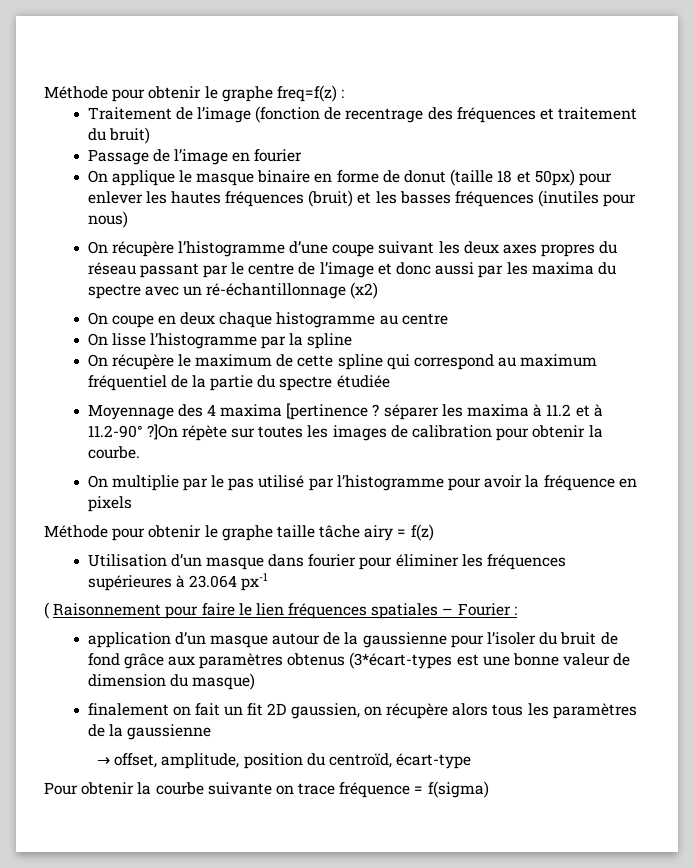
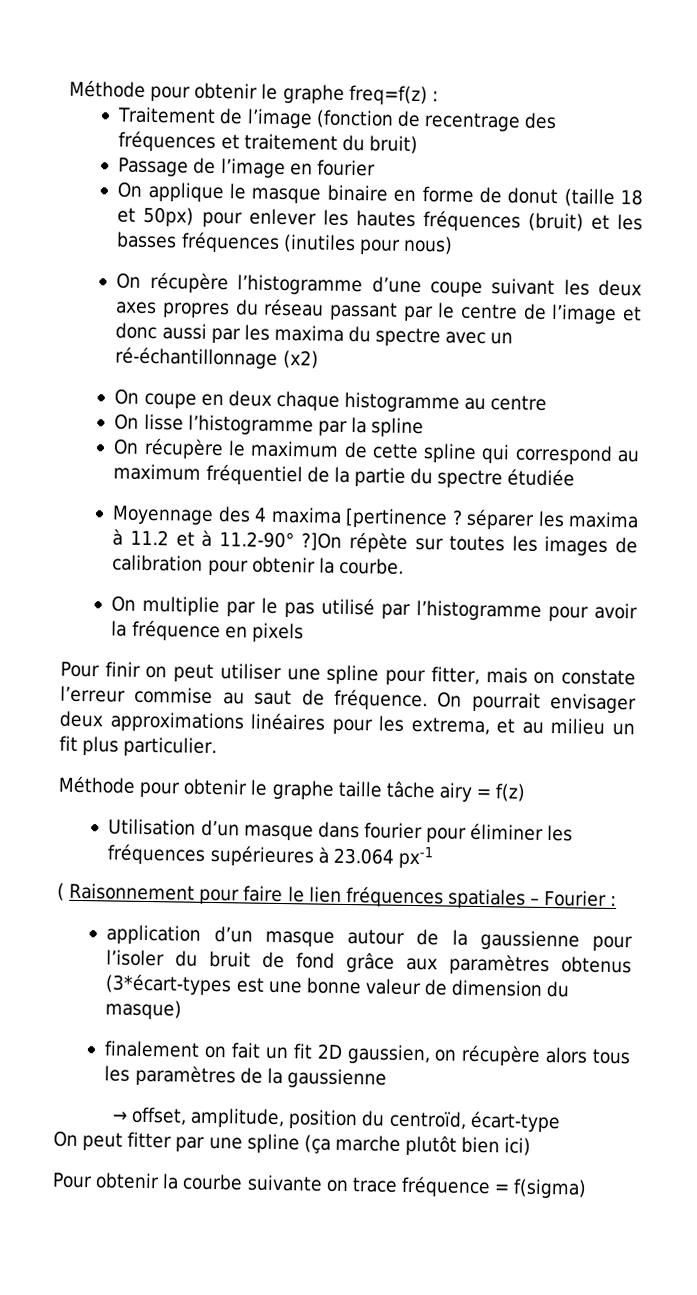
(132, 504) none -> [60,661,636,686] [60,685,637,714] [59,710,635,736] [59,735,218,758] // Pour finir on peut utiliser une spline pour fitter, mais on constate l’erreur commise au saut de fréquence. On pourrait envisager deux approximations linéaires pour les extrema, et au milieu un fit plus particulier.
(472, 761) none -> [53,1130,532,1156] // On peut fitter par une spline (ça marche plutôt bien ici)

